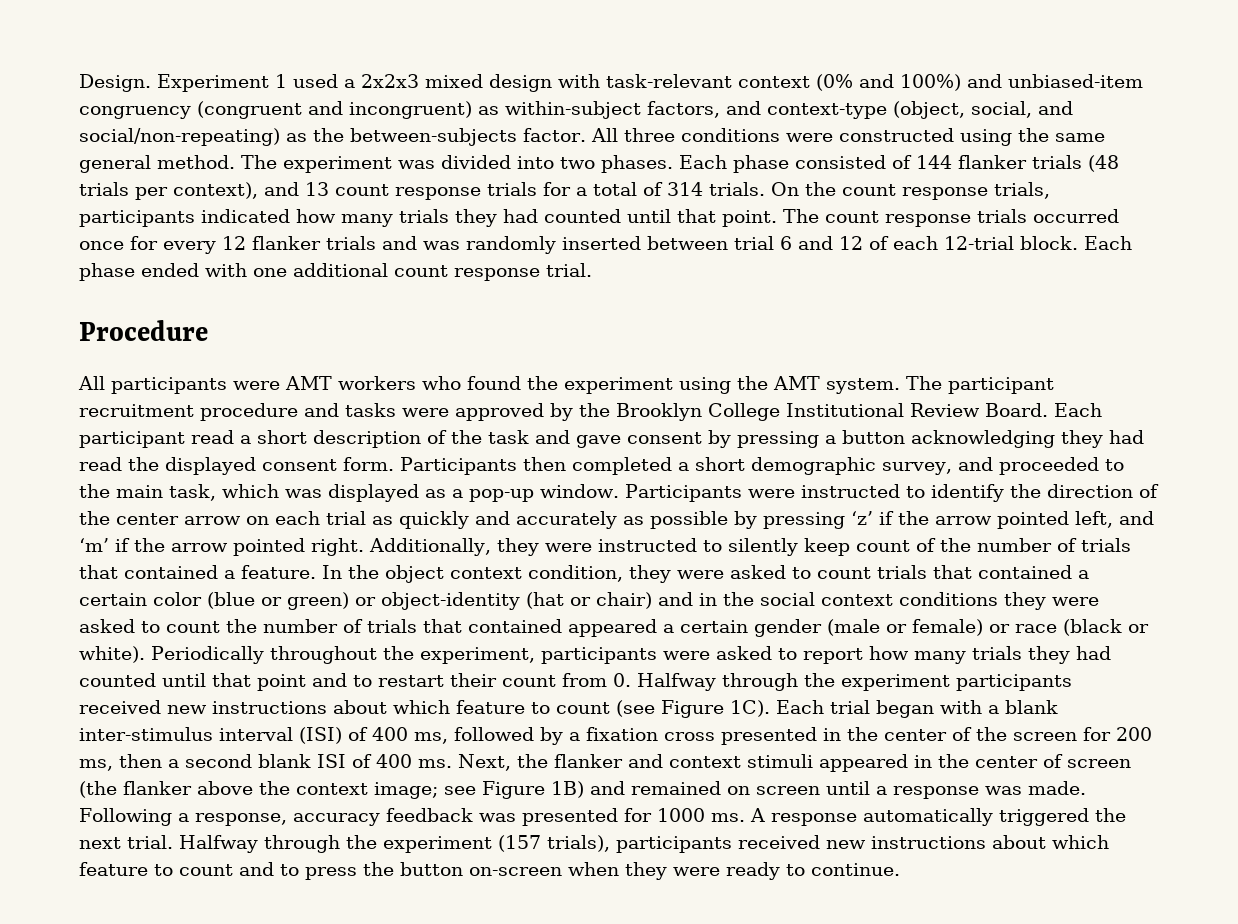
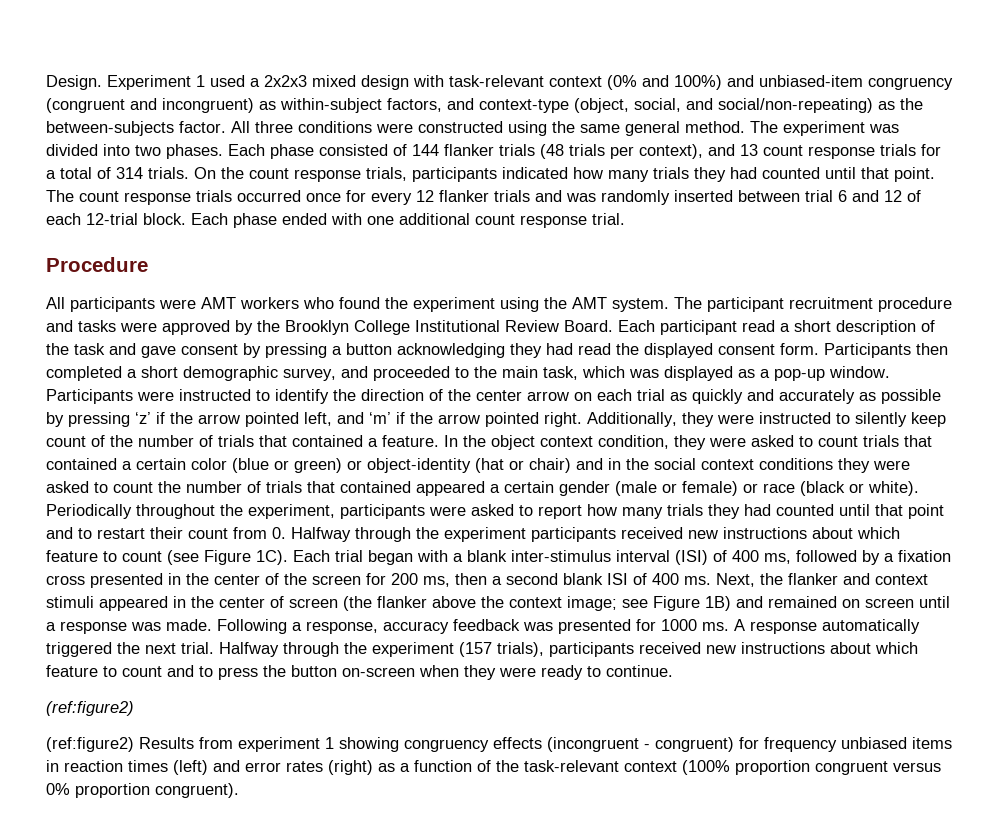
(900, 869) none -> [46,701,134,716] [46,737,952,752] [46,760,941,775] [46,783,239,798] // (ref:figure2) // (ref:figure2) Results from experiment 1 showing congruency effects (incongruent - congruent) for frequency unbiased items in reaction times (left) and error rates (right) as a function of the task-relevant context (100% proportion congruent versus 0% proportion congruent).

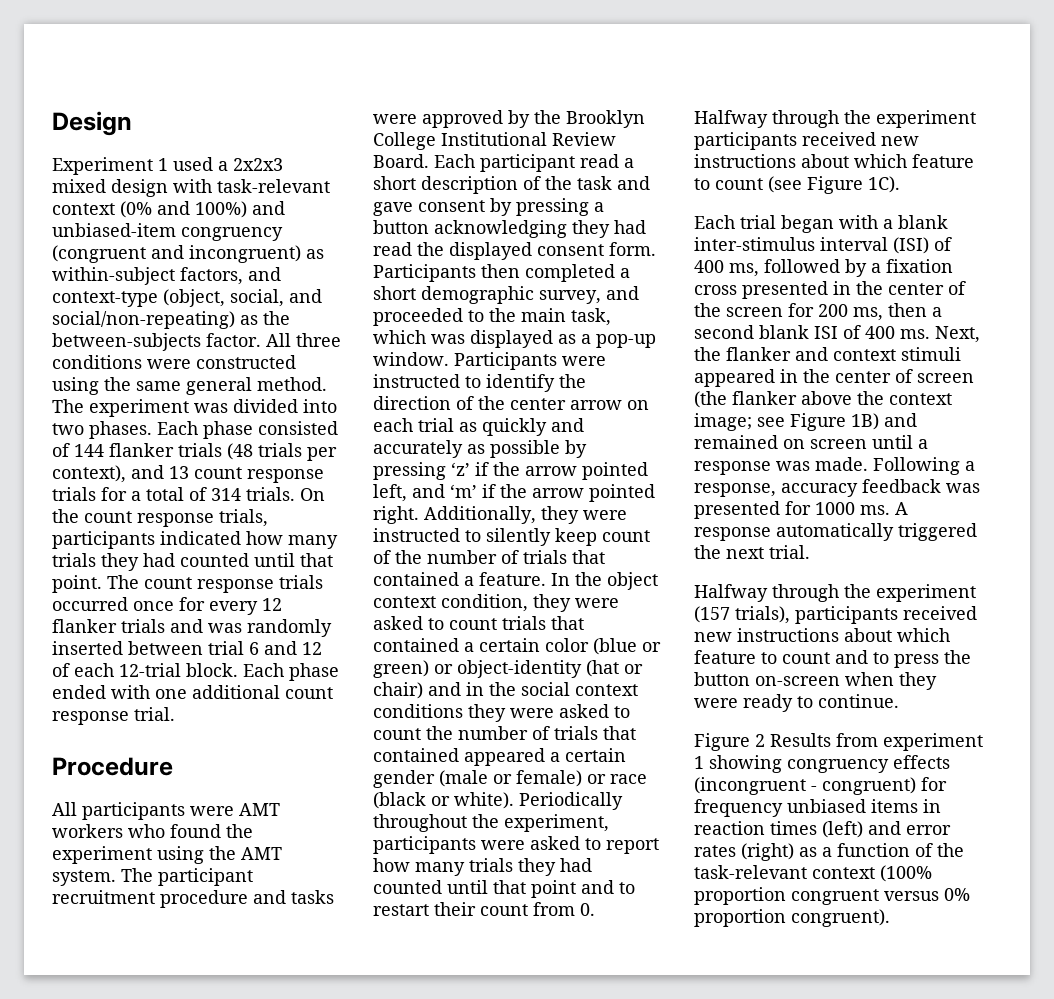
[46,75,102,90] Design. -> [52,111,132,136] Design //
(288, 557) none -> (900, 184) //
(214, 648) none -> (810, 552) //
[46,701,134,716] [46,737,134,752] (ref:figure2) // (ref:figure2) -> [694,733,765,751] Figure 2

